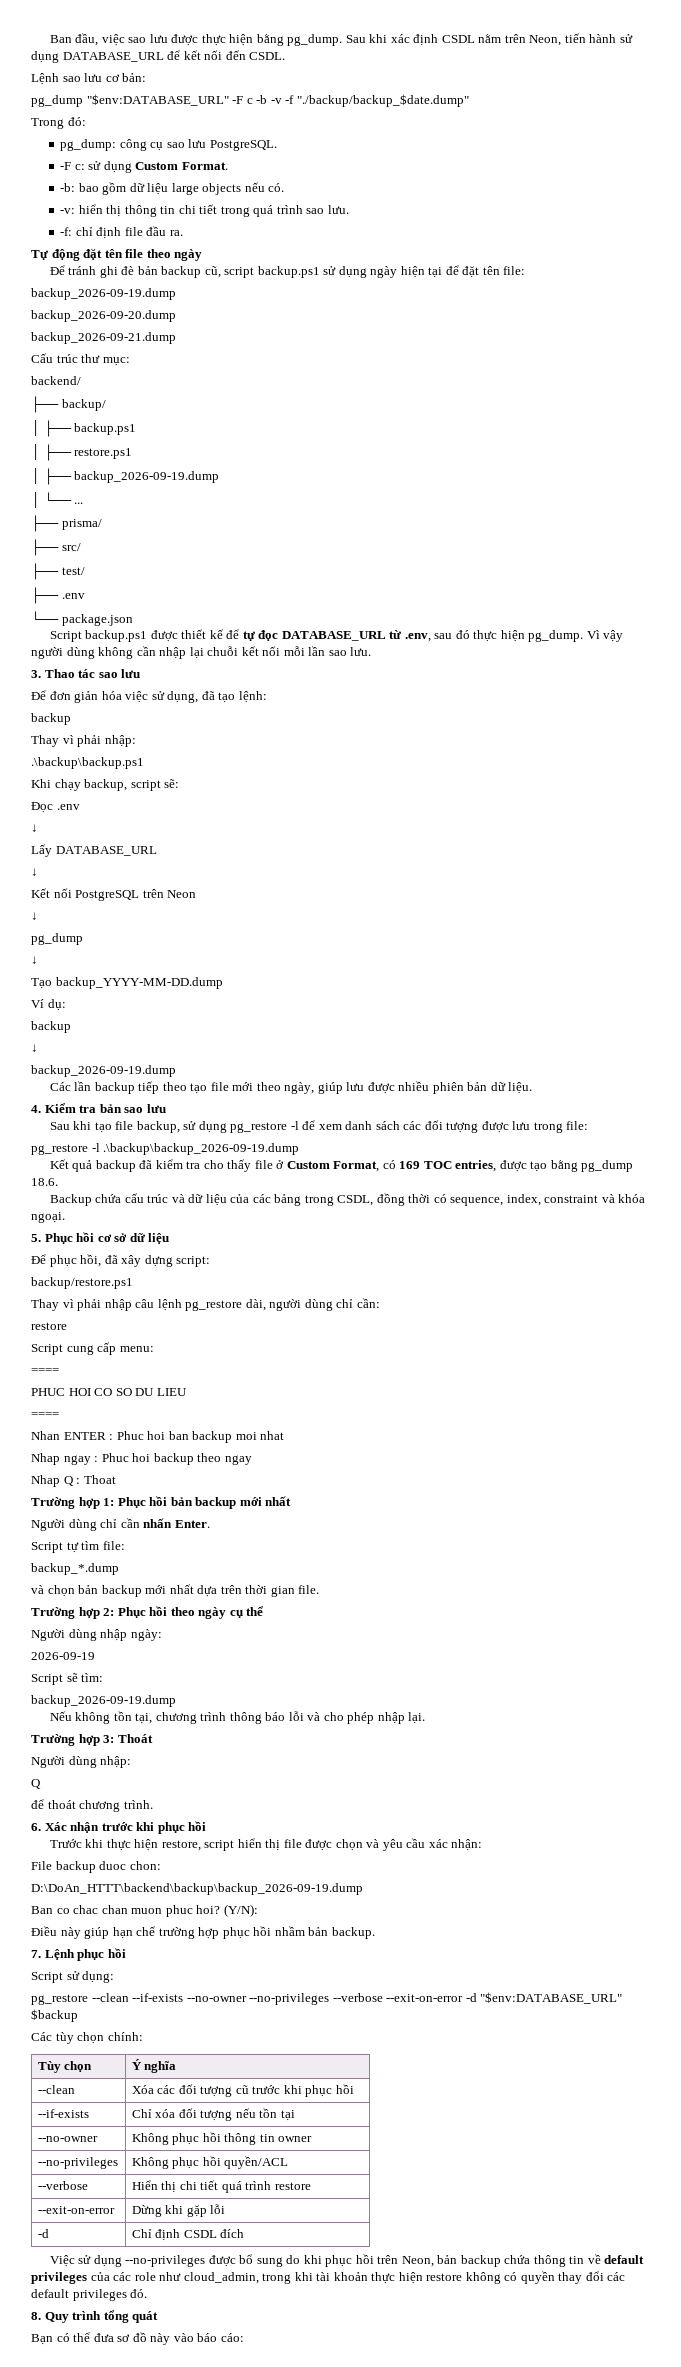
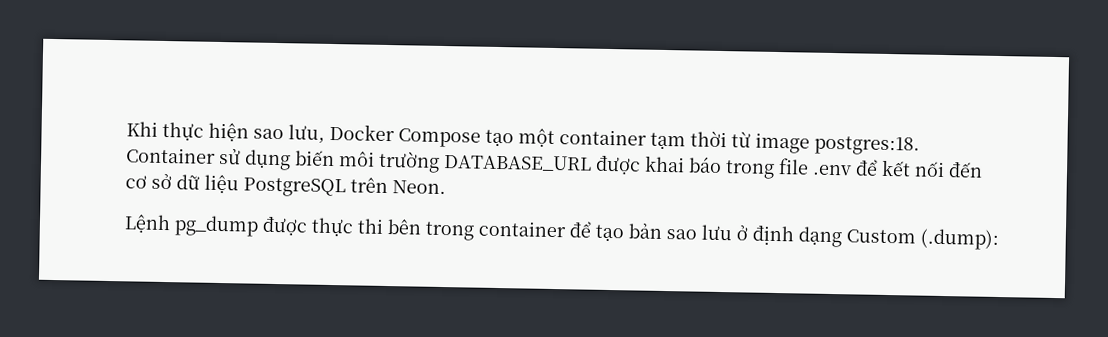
[49,33,633,46] [31,50,286,63] [31,73,147,85] [31,94,469,107] [31,117,86,129] [60,139,277,151] [60,161,228,173] [60,182,285,195] [60,204,349,217] [60,226,183,239] [31,248,203,261] [49,265,526,278] [31,288,176,300] [31,310,176,322] [31,332,176,344] [31,353,130,366] [31,376,81,385] [31,396,106,413] [31,420,137,437] [31,444,133,461] [31,468,220,485] [31,492,84,508] [31,515,102,532] [31,539,81,556] [31,563,85,580] [31,587,85,604] [31,611,133,626] [49,629,624,642] [31,646,372,659] [31,669,141,678] [31,690,267,703] [31,713,71,725] [31,735,136,747] [31,757,144,769] [31,779,180,791] [31,802,80,813] [31,824,38,832] [31,844,157,857] [31,868,38,876] [31,888,197,901] [31,912,38,920] [31,933,83,945] [31,956,38,964] [31,977,223,989] [31,999,66,1011] [31,1021,71,1033] [31,1044,38,1052] [31,1065,176,1077] [49,1081,533,1094] [31,1103,166,1113] [49,1120,589,1133] [31,1143,300,1155] [49,1159,634,1172] [31,1178,58,1186] [49,1193,646,1206] [31,1212,65,1223] [31,1232,170,1244] [31,1254,211,1267] [31,1277,133,1289] [31,1298,380,1311] [31,1322,67,1330] [31,1342,154,1355] [31,1368,59,1374] [31,1388,187,1396] [31,1412,59,1418] [31,1431,285,1443] [31,1453,252,1465] [31,1475,116,1487] [31,1496,292,1509] [31,1518,210,1531] [31,1541,125,1553] [31,1563,119,1575] [31,1584,320,1597] [31,1606,265,1619] [31,1629,162,1641] [31,1652,95,1660] [31,1673,104,1685] [31,1695,176,1707] [49,1711,426,1724] [31,1734,153,1746] [31,1756,132,1768] [31,1779,41,1789] [31,1799,153,1812] [31,1821,207,1834] [49,1838,483,1851] [31,1861,161,1873] [31,1883,363,1895] [31,1904,258,1917] [31,1926,375,1939] [31,1948,126,1961] [31,1971,115,1983] [31,1992,623,2005] [31,2009,78,2022] [31,2032,143,2044] [37,2061,93,2073] [131,2059,177,2073] [37,2085,75,2094] [131,2084,354,2097] [37,2109,89,2118] [131,2108,295,2121] [37,2136,98,2142] [131,2132,313,2145] [37,2157,118,2169] [131,2156,289,2169] [37,2181,88,2190] [131,2180,311,2193] [37,2206,115,2214] [131,2204,226,2217] [37,2229,49,2238] [131,2229,245,2241] [49,2254,645,2267] [31,2271,626,2284] [31,2289,148,2301] [31,2310,159,2323] [31,2332,244,2345] Ban đầu, việc sao lưu được thực hiện bằng pg_dump. Sau khi xác định CSDL nằm trên Neon, tiến hành sử dụng DATABASE_URL để kết nối đến CSDL. // Lệnh sao lưu cơ bản: // pg_dump "$env:DATABASE_URL" -F c -b -v -f "./backup/backup_$date.dump" // Trong đó: // pg_dump: công cụ sao lưu PostgreSQL. // -F c: sử dụng Custom Format. // -b: bao gồm dữ liệu large objects nếu có. // -v: hiển thị thông tin chi tiết trong quá trình sao lưu. // -f: chỉ định file đầu ra. // Tự động đặt tên file theo ngày // Để tránh ghi đè bản backup cũ, script backup.ps1 sử dụng ngày hiện tại để đặt tên file: // backup_2026-09-19.dump // backup_2026-09-20.dump // backup_2026-09-21.dump // Cấu trúc thư mục: // backend/ // ├── backup/ // │ ├── backup.ps1 // │ ├── restore.ps1 // │ ├── backup_2026-09-19.dump // │ └── ... // ├── prisma/ // ├── src/ // ├── test/ // ├── .env // └── package.json // Script backup.ps1 được thiết kế để tự đọc DATABASE_URL từ .env, sau đó thực hiện pg_dump. Vì vậy người dùng không cần nhập lại chuỗi kết nối mỗi lần sao lưu. // 3. Thao tác sao lưu // Để đơn giản hóa việc sử dụng, đã tạo lệnh: // backup // Thay vì phải nhập: // .\backup\backup.ps1 // Khi chạy backup, script sẽ: // Đọc .env // ↓ // Lấy DATABASE_URL // ↓ // Kết nối PostgreSQL trên Neon // ↓ // pg_dump // ↓ // Tạo backup_YYYY-MM-DD.dump // Ví dụ: // backup // ↓ // backup_2026-09-19.dump // Các lần backup tiếp theo tạo file mới theo ngày, giúp lưu được nhiều phiên bản dữ liệu. // 4. Kiểm tra bản sao lưu // Sau khi tạo file backup, sử dụng pg_restore -l để xem danh sách các đối tượng được lưu trong file: // pg_restore -l .\backup\backup_2026-09-19.dump // Kết quả backup đã kiểm tra cho thấy file ở Custom Format, có 169 TOC entries, được tạo bằng pg_dump 18.6. // Backup chứa cấu trúc và dữ liệu của các bảng trong CSDL, đồng thời có sequence, index, constraint và khóa ngoại. // 5. Phục hồi cơ sở dữ liệu // Để phục hồi, đã xây dựng script: // backup/restore.ps1 // Thay vì phải nhập câu lệnh pg_restore dài, người dùng chỉ cần: // restore // Script cung cấp menu: // ==== // PHUC HOI CO SO DU LIEU // ==== // Nhan ENTER : Phuc hoi ban backup moi nhat // Nhap ngay : Phuc hoi backup theo ngay // Nhap Q : Thoat // Trường hợp 1: Phục hồi bản backup mới nhất // Người dùng chỉ cần nhấn Enter. // Script tự tìm file: // backup_*.dump // và chọn bản backup mới nhất dựa trên thời gian file. // Trường hợp 2: Phục hồi theo ngày cụ thể // Người dùng nhập ngày: // 2026-09-19 // Script sẽ tìm: // backup_2026-09-19.dump // Nếu không tồn tại, chương trình thông báo lỗi và cho phép nhập lại. // Trường hợp 3: Thoát // Người dùng nhập: // Q // để thoát chương trình. // 6. Xác nhận trước khi phục hồi // Trước khi thực hiện restore, script hiển thị file được chọn và yêu cầu xác nhận: // File backup duoc chon: // D:\DoAn_HTTT\backend\backup\backup_2026-09-19.dump // Ban co chac chan muon phuc hoi? (Y/N): // Điều này giúp hạn chế trường hợp phục hồi nhầm bản backup. // 7. Lệnh phục hồi // Script sử dụng: // pg_restore --clean --if-exists --no-owner --no-privileges --verbose --exit-on-error -d "$env:DATABASE_URL" $backup // Các tùy chọn chính: // Tùy chọn | Ý nghĩa // --clean | Xóa các đối tượng cũ trước khi phục hồi // --if-exists | Chỉ xóa đối tượng nếu tồn tại // --no-owner | Không phục hồi thông tin owner // --no-privileges | Không phục hồi quyền/ACL // --verbose | Hiển thị chi tiết quá trình restore // --exit-on-error | Dừng khi gặp lỗi // -d | Chỉ định CSDL đích // Việc sử dụng --no-privileges được bổ sung do khi phục hồi trên Neon, bản backup chứa thông tin về default privileges của các role như cloud_admin, trong khi tài khoản thực hiện restore không có quyền thay đổi các default privileges đó. // 8. Quy trình tổng quát // Bạn có thể đưa sơ đồ này vào báo cáo: -> [126,121,920,156] [126,147,983,179] [125,172,446,198] [124,214,999,251] Khi thực hiện sao lưu, Docker Compose tạo một container tạm thời từ image postgres:18. Container sử dụng biến môi trường DATABASE_URL được khai báo trong file .env để kết nối đến cơ sở dữ liệu PostgreSQL trên Neon. // Lệnh pg_dump được thực thi bên trong container để tạo bản sao lưu ở định dạng Custom (.dump):

